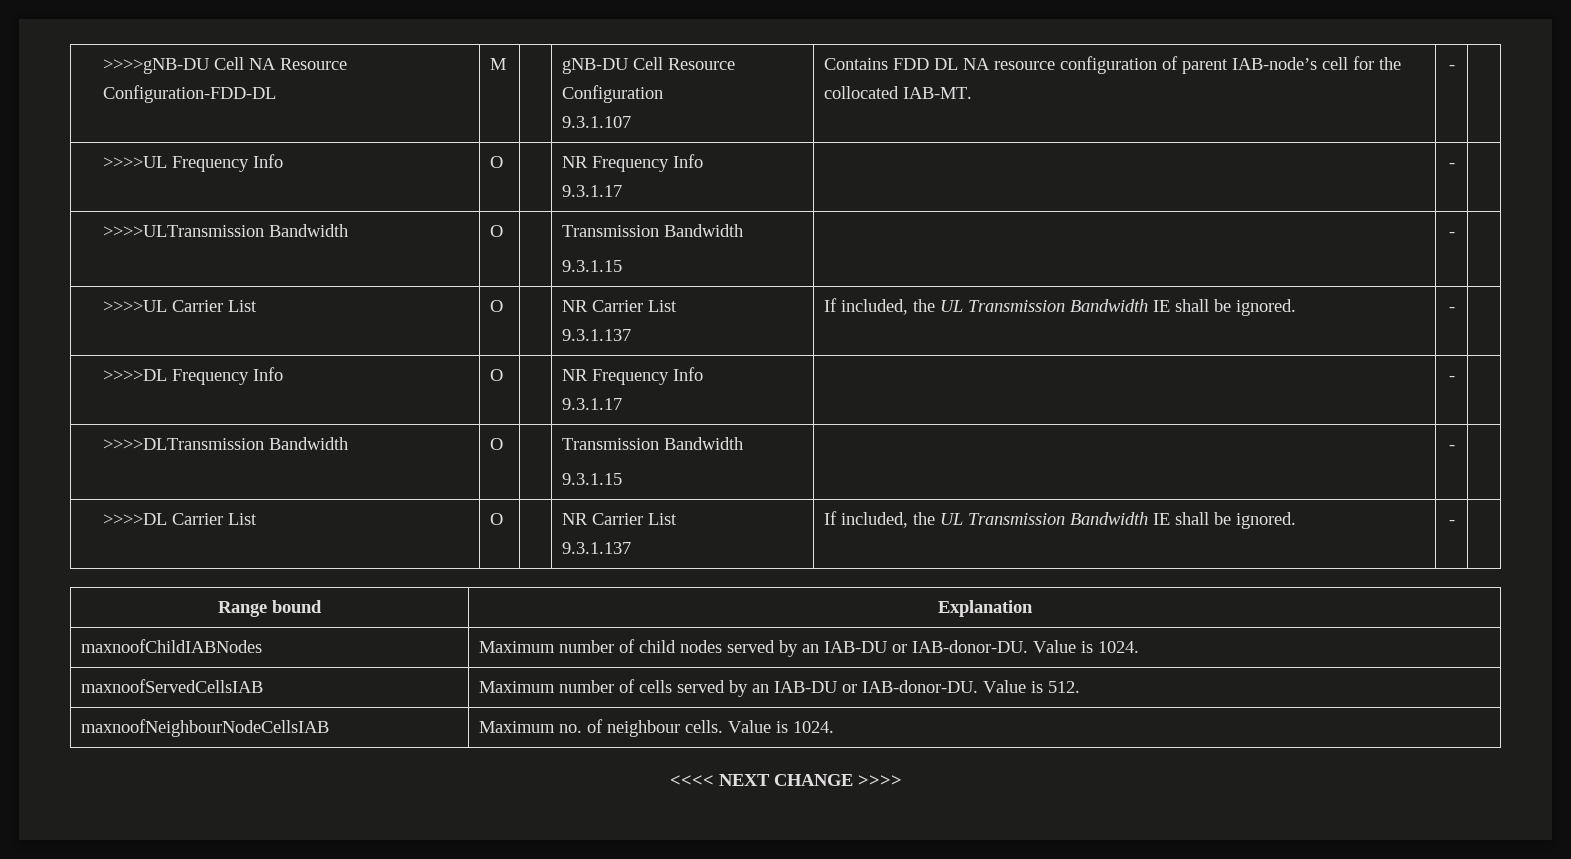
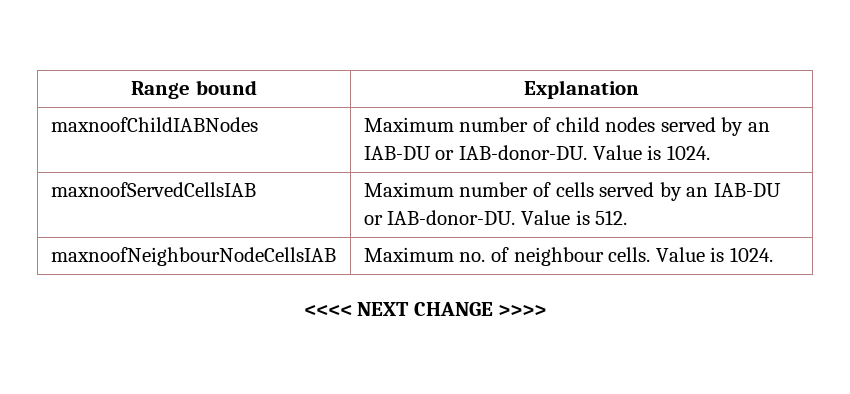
[102,57,347,74] [102,85,276,103] [490,58,507,70] [562,57,736,74] [562,85,664,103] [562,116,632,128] [824,56,1402,74] [824,86,973,99] [1448,65,1455,70] [102,154,283,172] [490,156,504,168] [562,154,704,172] [562,185,623,197] [1448,163,1455,168] [102,224,348,237] [490,225,504,237] [562,224,744,237] [562,260,623,272] [1448,232,1455,237] [102,300,257,312] [490,300,504,312] [562,300,678,312] [562,329,632,341] [824,298,1297,316] [1448,307,1455,312] [102,367,283,385] [490,369,504,381] [562,367,704,385] [562,398,623,410] [1448,376,1455,381] [102,437,348,450] [490,438,504,450] [562,437,744,450] [562,473,623,485] [1448,445,1455,450] [102,513,257,525] [490,513,504,525] [562,513,678,525] [562,542,632,554] [824,511,1297,529] [1448,520,1455,525] >>>>gNB-DU Cell NA Resource Configuration-FDD-DL | M | | gNB-DU Cell Resource Configuration // 9.3.1.107 | Contains FDD DL NA resource configuration of parent IAB-node’s cell for the collocated IAB-MT. | - | // >>>>UL Frequency Info | O | | NR Frequency Info // 9.3.1.17 | | - | // >>>>ULTransmission Bandwidth | O | | Transmission Bandwidth // 9.3.1.15 | | - | // >>>>UL Carrier List | O | | NR Carrier List // 9.3.1.137 | If included, the UL Transmission Bandwidth IE shall be ignored. | - | // >>>>DL Frequency Info | O | | NR Frequency Info // 9.3.1.17 | | - | // >>>>DLTransmission Bandwidth | O | | Transmission Bandwidth // 9.3.1.15 | | - | // >>>>DL Carrier List | O | | NR Carrier List // 9.3.1.137 | If included, the UL Transmission Bandwidth IE shall be ignored. | - | // -> (131, 90) none

